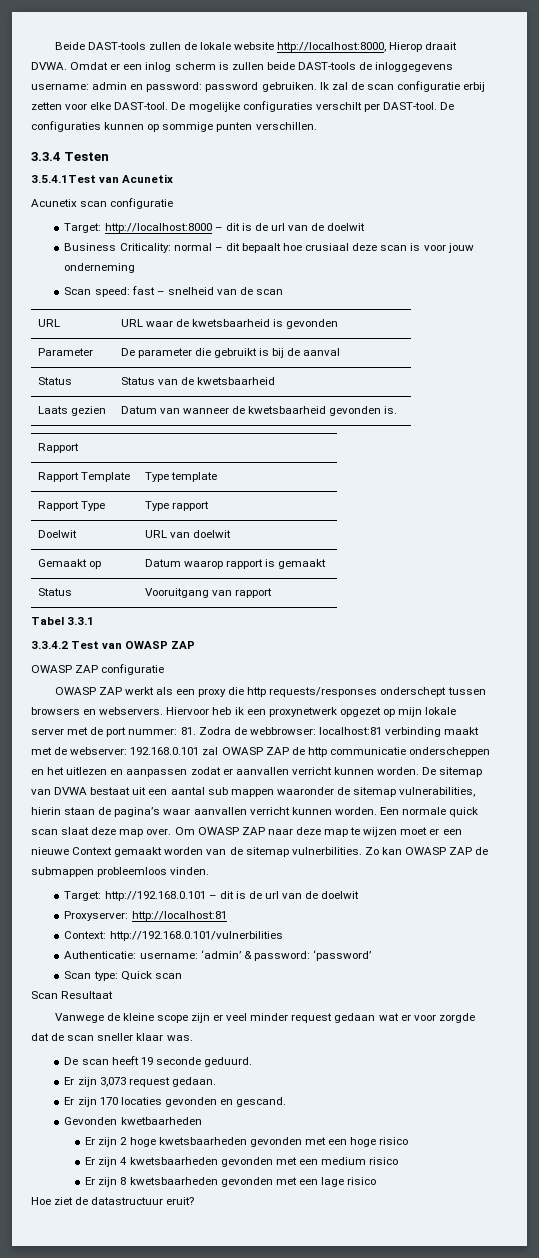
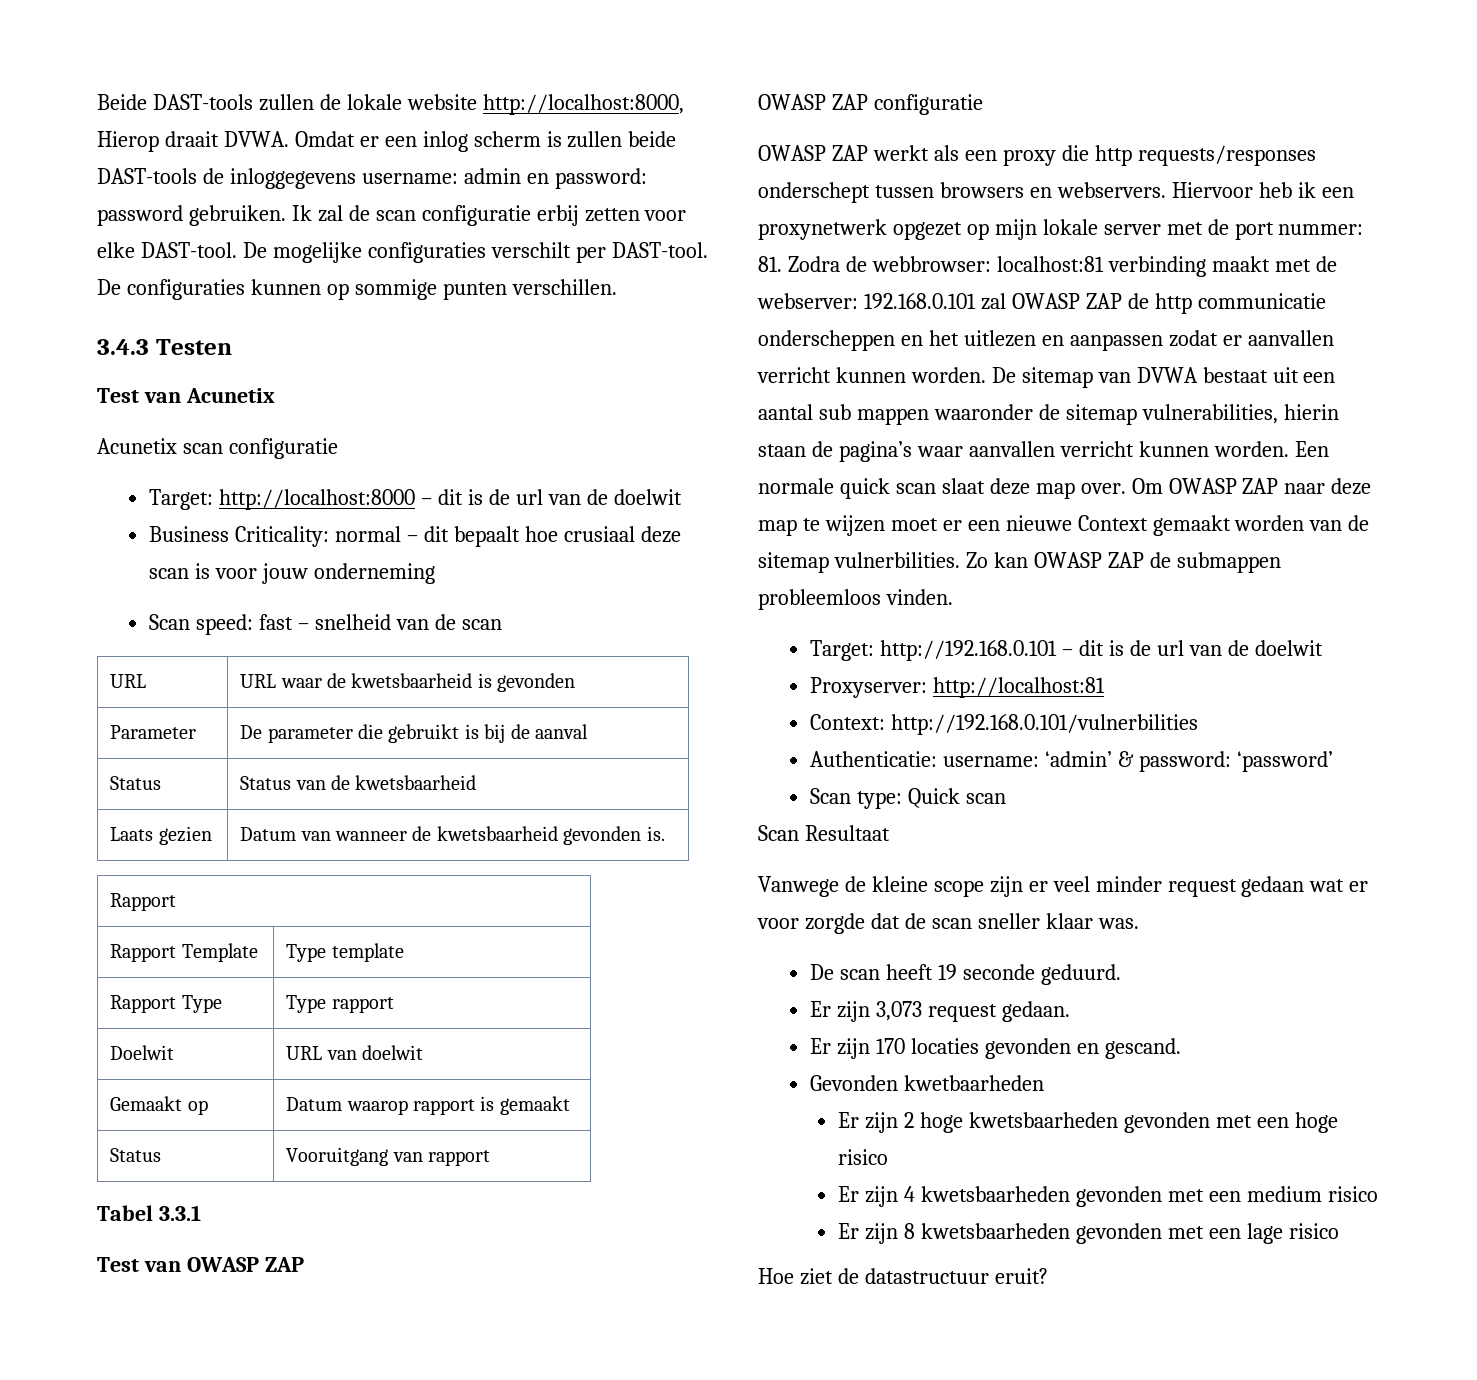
[31,152,60,161] 3.3.4 -> [97,339,149,355] 3.4.3
[31,175,96,183] 3.5.4.1Test -> [97,388,139,403] Test
[31,641,68,649] 3.3.4.2 -> (201, 1213) none

